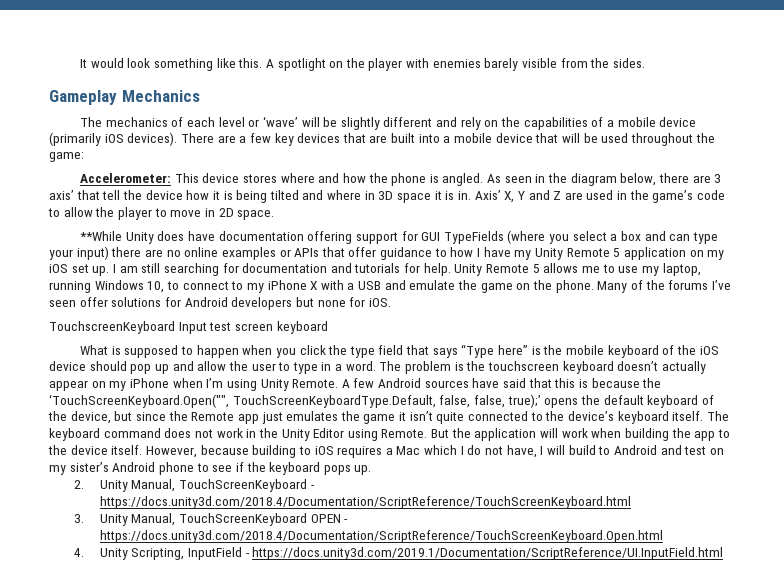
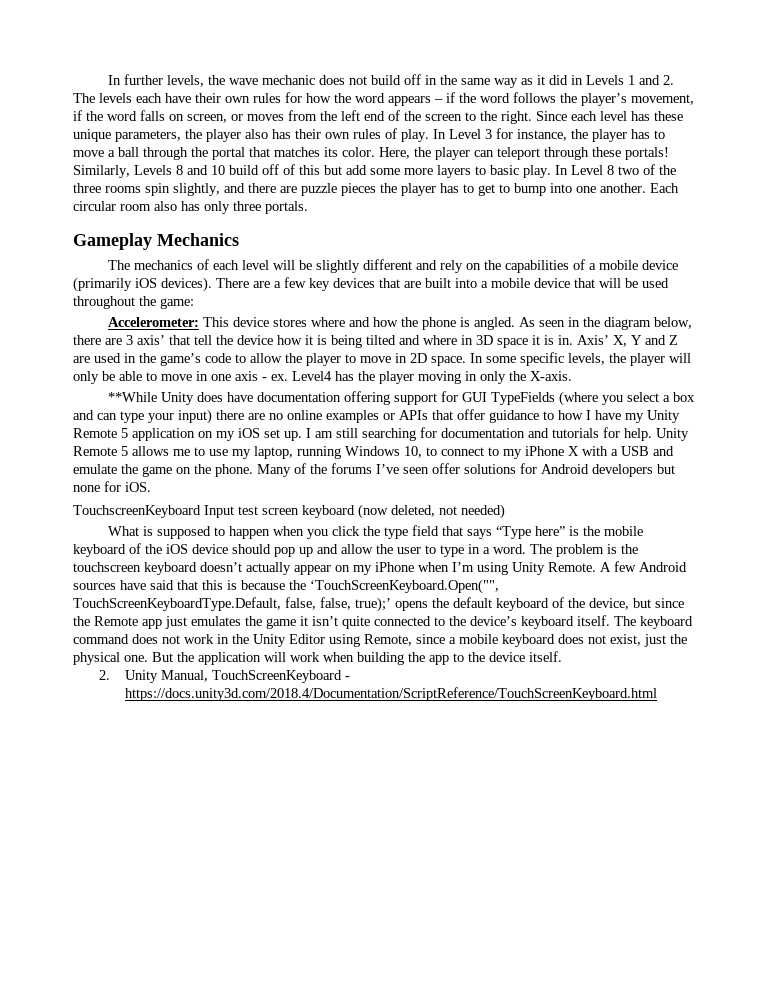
[79,58,645,71] It would look something like this. A spotlight on the player with enemies barely visible from the sides. -> [107,74,674,88] [73,92,694,106] [73,110,683,124] [73,128,665,142] [73,147,669,160] [73,164,676,178] [73,183,679,196] [73,201,308,214] In further levels, the wave mechanic does not build off in the same way as it did in Levels 1 and 2. The levels each have their own rules for how the word appears – if the word follows the player’s movement, if the word falls on screen, or moves from the left end of the screen to the right. Since each level has these unique parameters, the player also has their own rules of play. In Level 3 for instance, the player has to move a ball through the portal that matches its color. Here, the player can teleport through these portals! Similarly, Levels 8 and 10 build off of this but add some more layers to basic play. In Level 8 two of the three rooms spin slightly, and there are puzzle pieces the player has to get to bump into one another. Each circular room also has only three portals.
[248,116,298,127] or ‘wave’ -> (269, 265) none
(275, 215) none -> [470,352,691,366] [73,371,572,384] In some specific levels, the player will only be able to move in one axis - ex. Level4 has the player moving in only the X-axis.
(328, 327) none -> [358,504,505,519] (now deleted, not needed)
[381,429,428,438] Remote. -> [364,634,687,647] [73,652,148,665] Remote, since a mobile keyboard does not exist, just the physical one.
[145,445,724,458] [49,462,372,475] However, because building to iOS requires a Mac which I do not have, I will build to Android and test on my sister’s Android phone to see if the keyboard pops up. -> (562, 656) none
[74,513,349,526] [99,530,663,543] [74,547,724,560] // 3. Unity Manual, TouchScreenKeyboard OPEN - https://docs.unity3d.com/2018.4/Documentation/ScriptReference/TouchScreenKeyboard.Open.html // 4. Unity Scripting, InputField - https://docs.unity3d.com/2019.1/Documentation/ScriptReference/UI.InputField.html -> (657, 694) none

